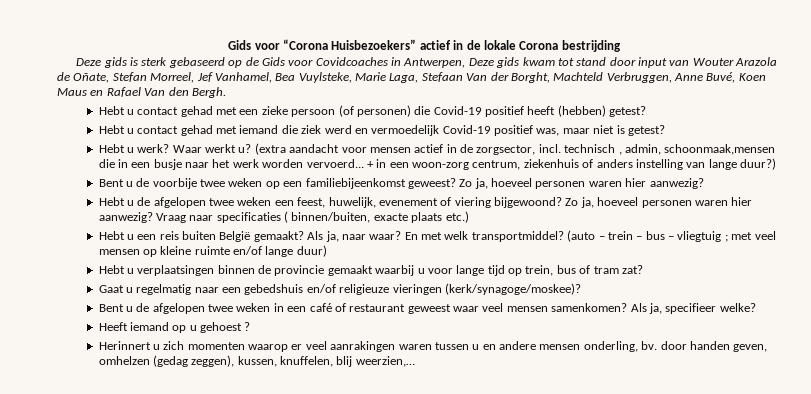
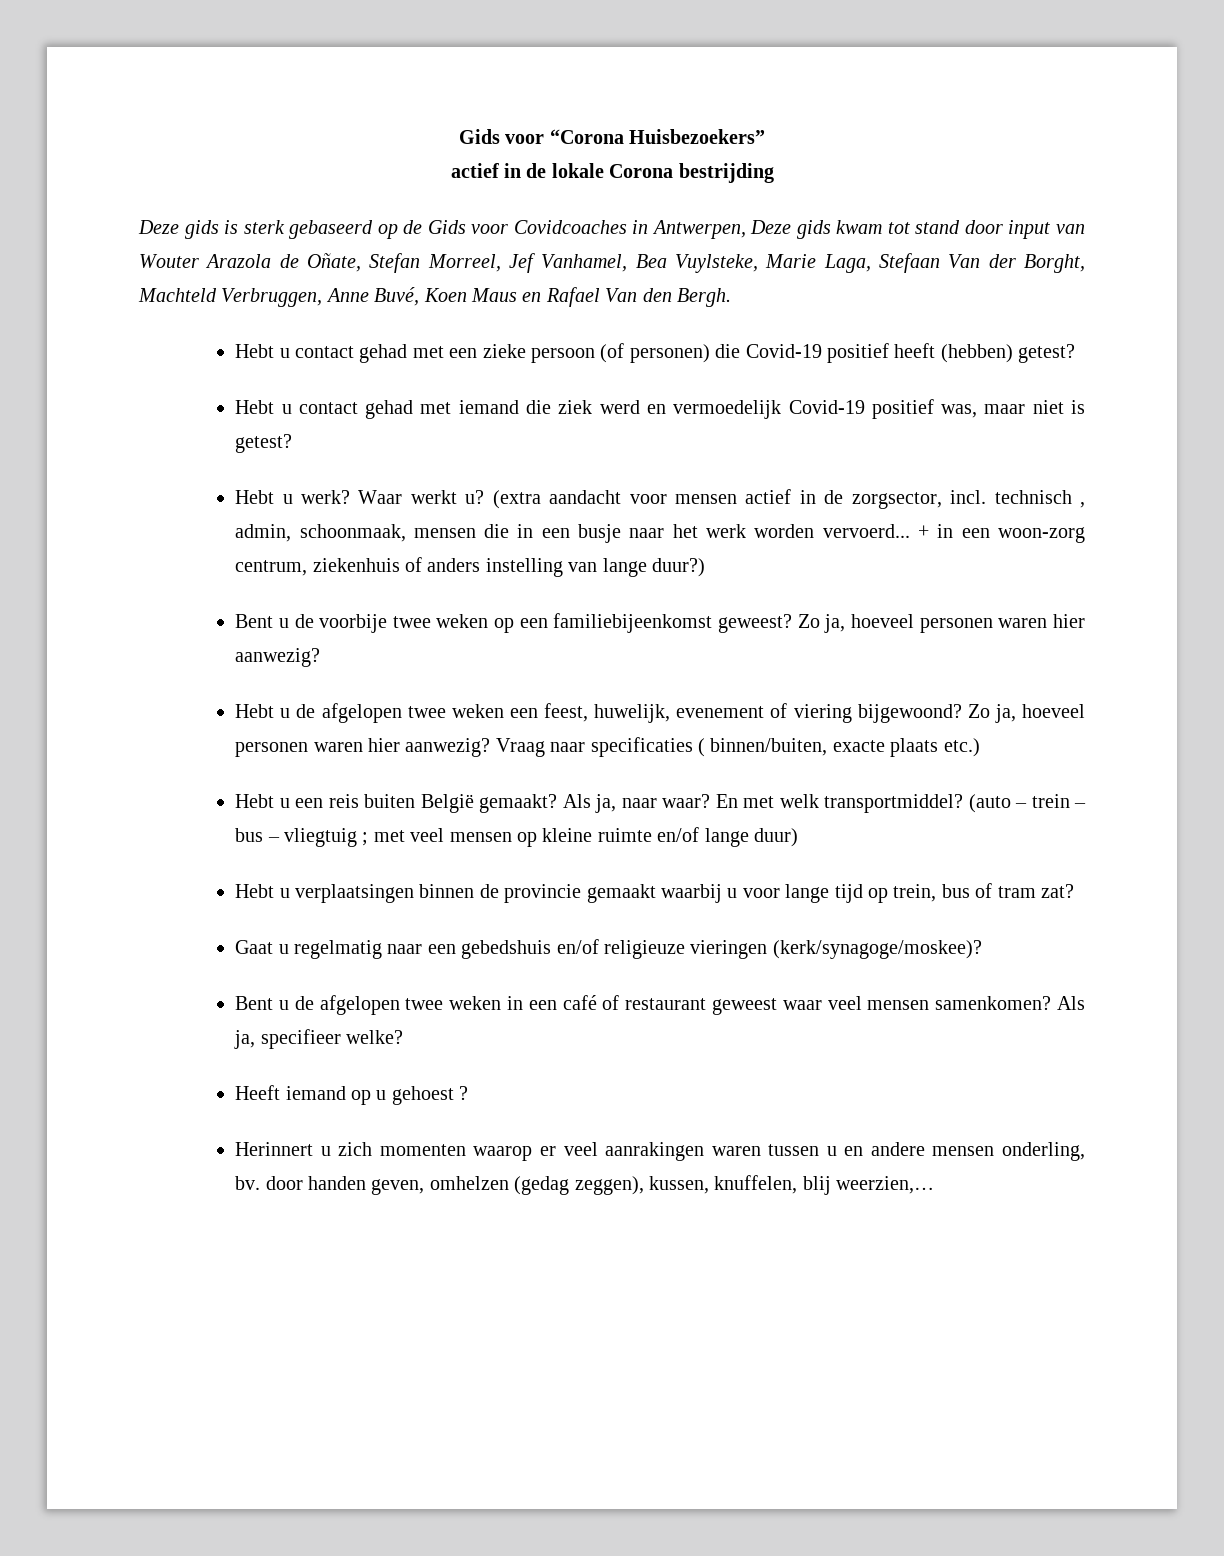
(417, 44) none -> (766, 136) //
[664,144,776,155] schoonmaak,mensen -> [299,524,476,542] schoonmaak, mensen

